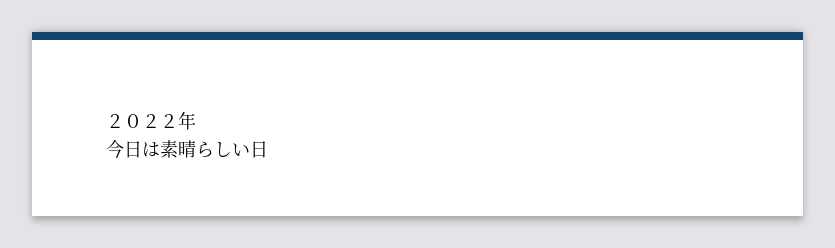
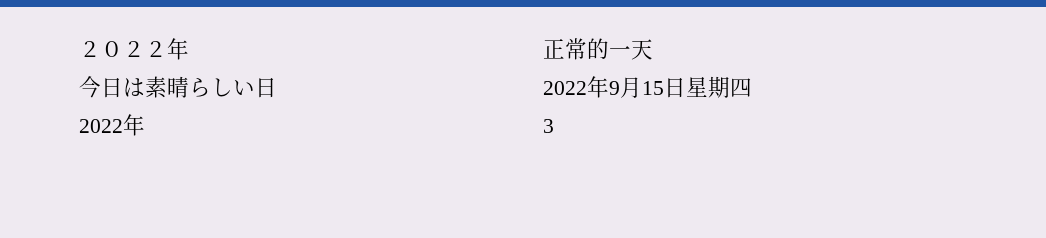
(268, 149) none -> [79,114,145,136] [543,38,653,60] [543,76,752,98] [543,119,554,133] // 2022年 // 正常的一天 // 2022年9月15日星期四 // 3

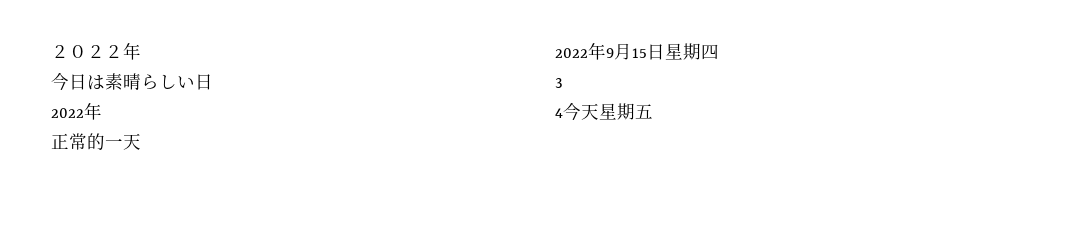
(554, 126) none -> [555,102,653,121] // 4今天星期五

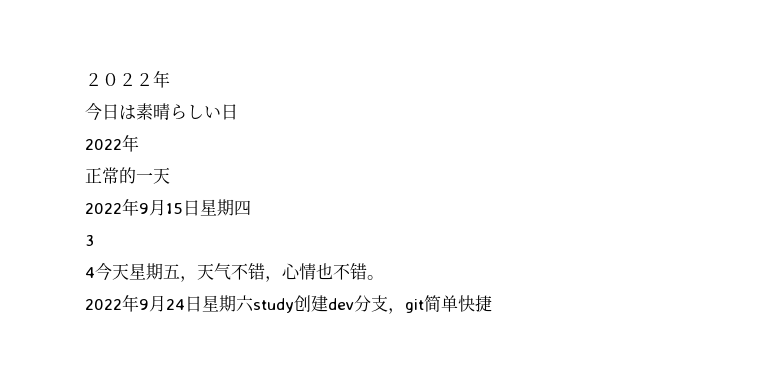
(653, 111) none -> [180,263,384,282] [85,294,492,314] ，天气不错，心情也不错。 // 2022年9月24日星期六study创建dev分支，git简单快捷

